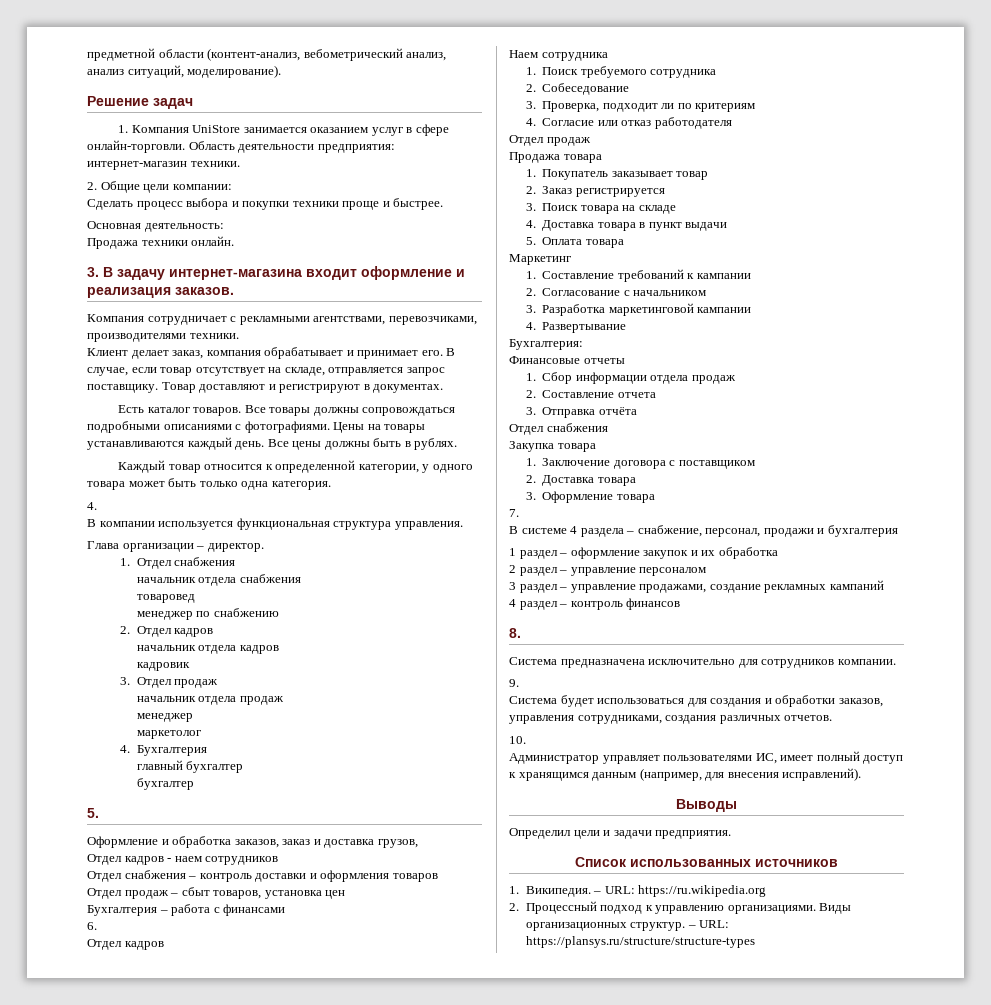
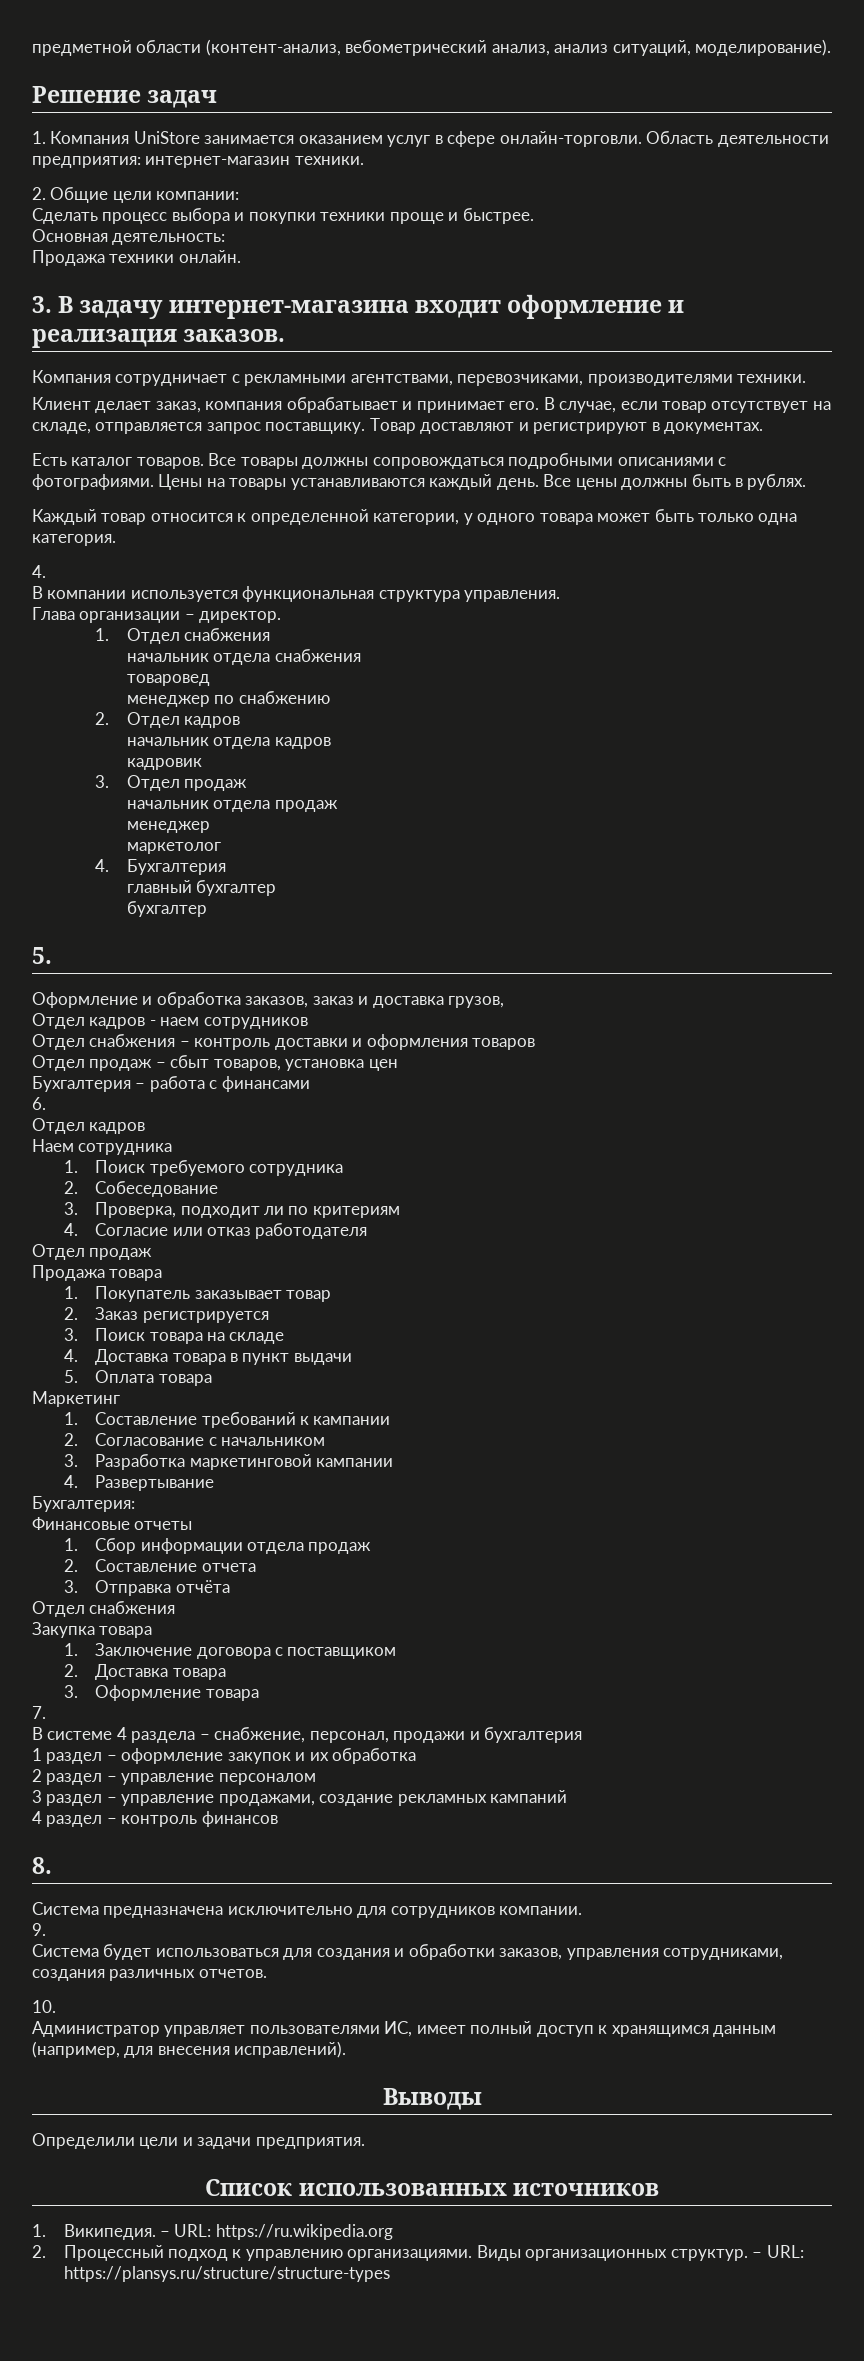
[509,828,571,839] Определил -> [32,2133,135,2149] Определили

